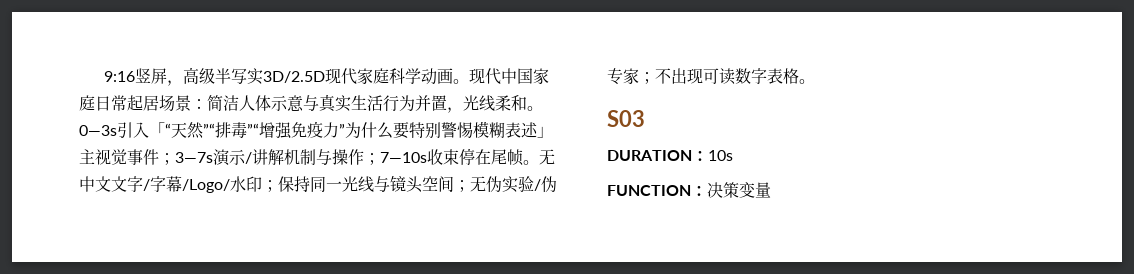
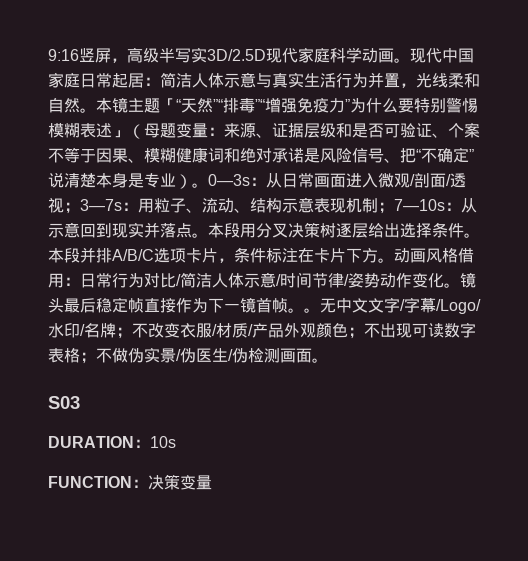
[159,95,191,111] 场景 -> (144, 80) none
[527,106,543,111] [79,122,149,139] 。0—3s引入 -> [48,97,160,113] 自然。本镜主题
[79,148,524,166] 主视觉事件；3—7s演示/讲解机制与操作；7—10s收束停在尾帧 -> [128,123,480,139] [48,147,474,163] [48,172,466,189] [48,197,477,214] [48,222,480,238] [48,247,474,263] [48,272,476,288] [48,297,304,313] （母题变量：来源、证据层级和是否可验证、个案不等于因果、模糊健康词和绝对承诺是风险信号、把“不确定”说清楚本身是专业）。0—3s：从日常画面进入微观/剖面/透视；3—7s：用粒子、流动、结构示意表现机制；7—10s：从示意回到现实并落点。本段用分叉决策树逐层给出选择条件。本段并排A/B/C选项卡片，条件标注在卡片下方。动画风格借用：日常行为对比/简洁人体示意/时间节律/姿势动作变化。镜头最后稳定帧直接作为下一镜首帧。
[262,175,557,193] [607,68,639,85] ；保持同一光线与镜头空间；无伪实验/伪专家 -> [80,323,348,339] /名牌；不改变衣服/材质/产品外观颜色
(799, 76) none -> [80,347,312,364] ；不做伪实景/伪医生/伪检测画面

